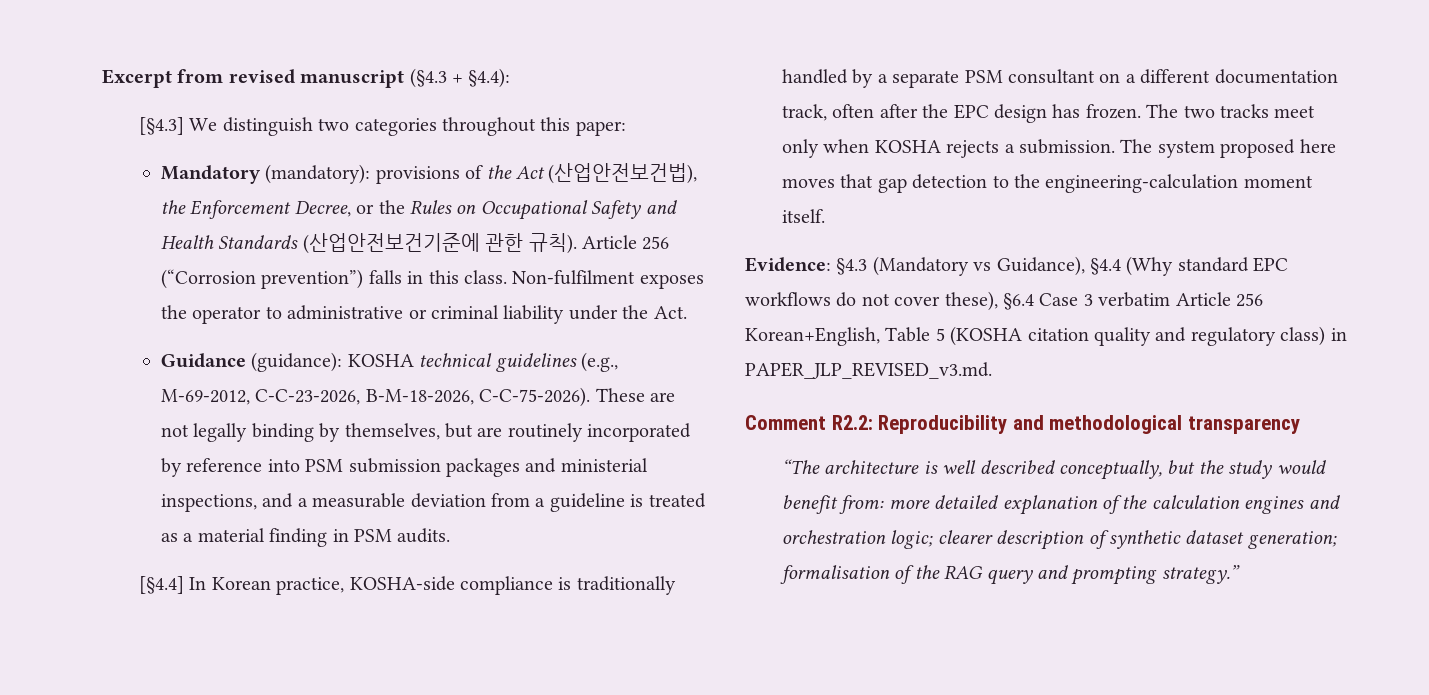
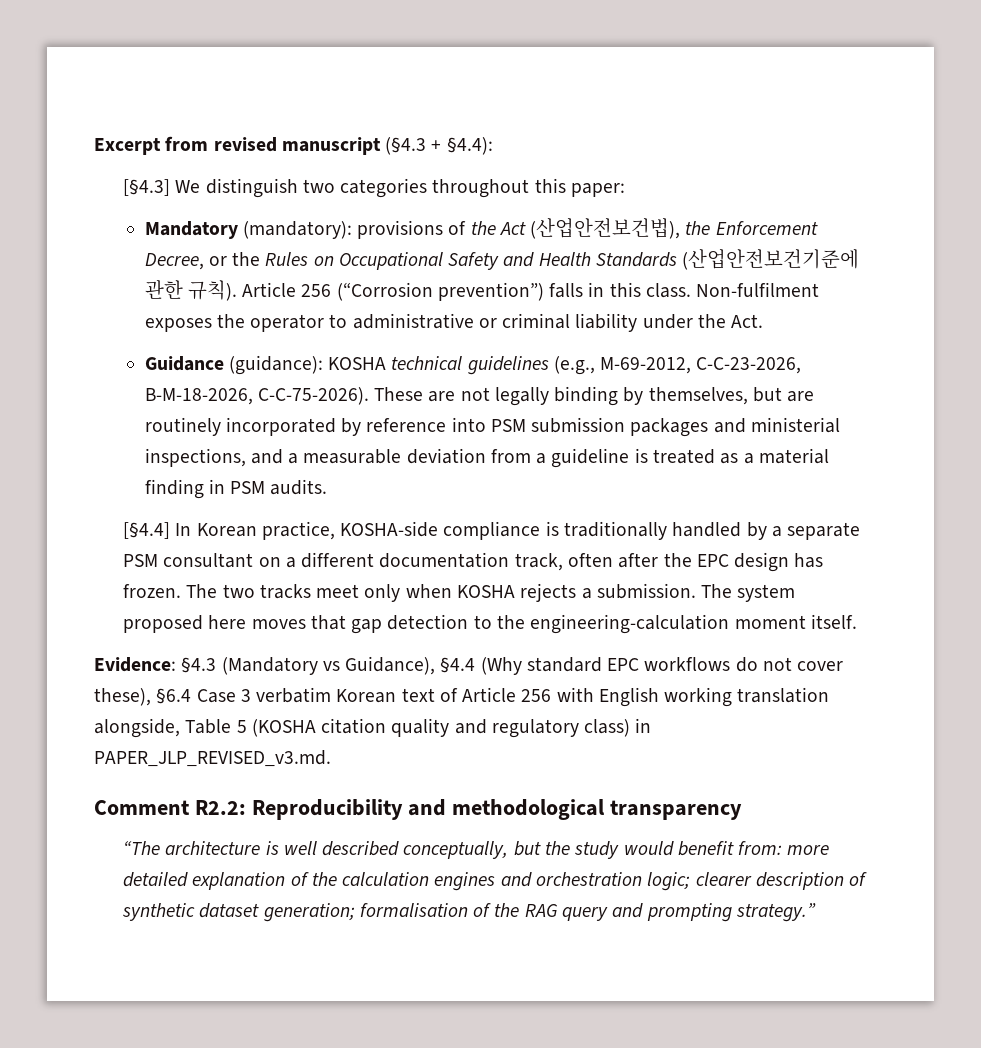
[1175,292,1263,307] [745,327,880,346] Article 256 Korean+English, -> [336,687,830,707] [94,718,180,738] Korean text of Article 256 with English working translation alongside,

